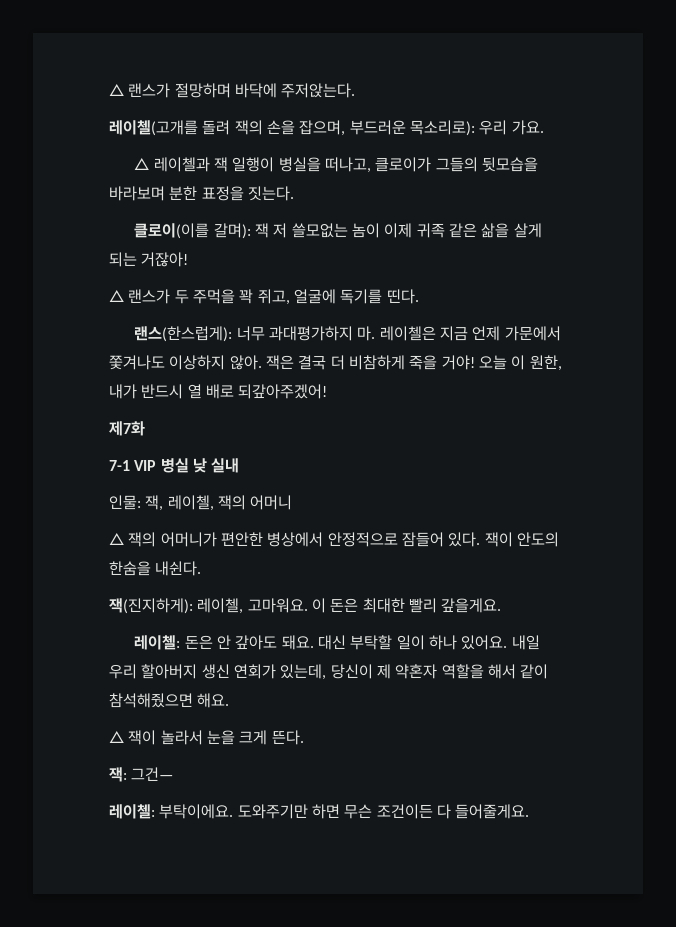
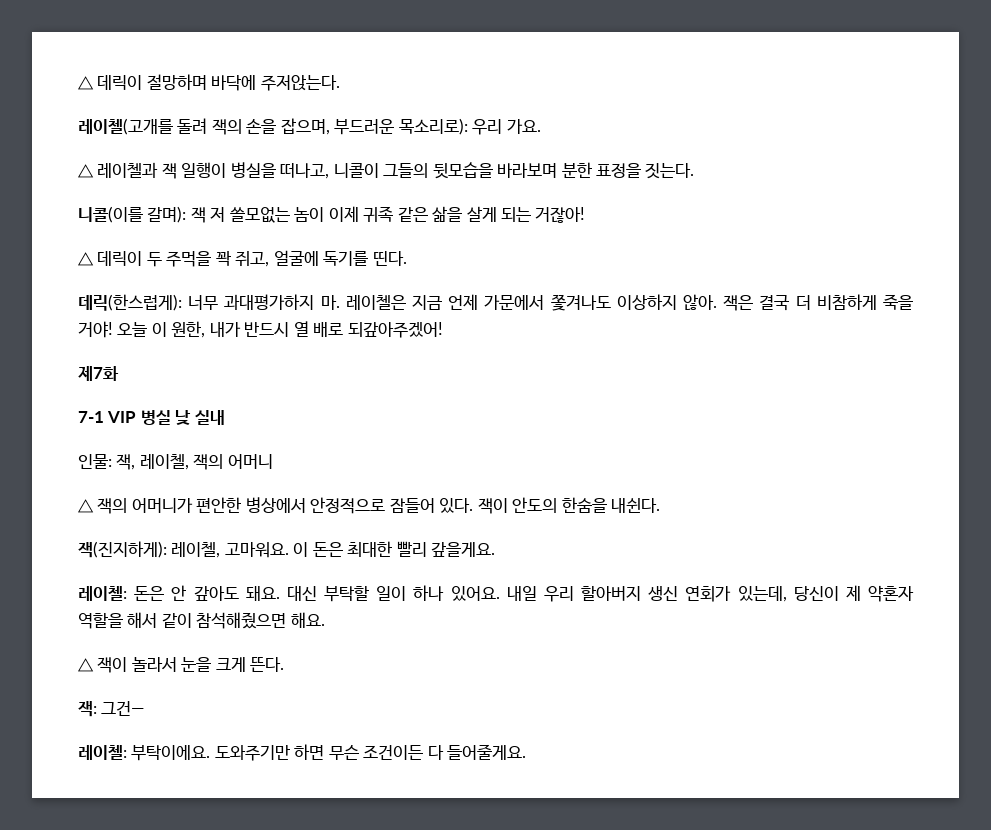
[109,83,171,98] △ 랜스가 -> [77,75,143,90] △ 데릭이
[375,157,432,172] 클로이가 -> [333,163,379,178] 니콜이
[134,223,210,239] 클로이(이를 -> [78,206,143,223] 니콜(이를
[128,289,171,304] 랜스가 -> [97,251,143,266] 데릭이
[134,326,233,342] 랜스(한스럽게): -> [78,294,182,311] 데릭(한스럽게):

